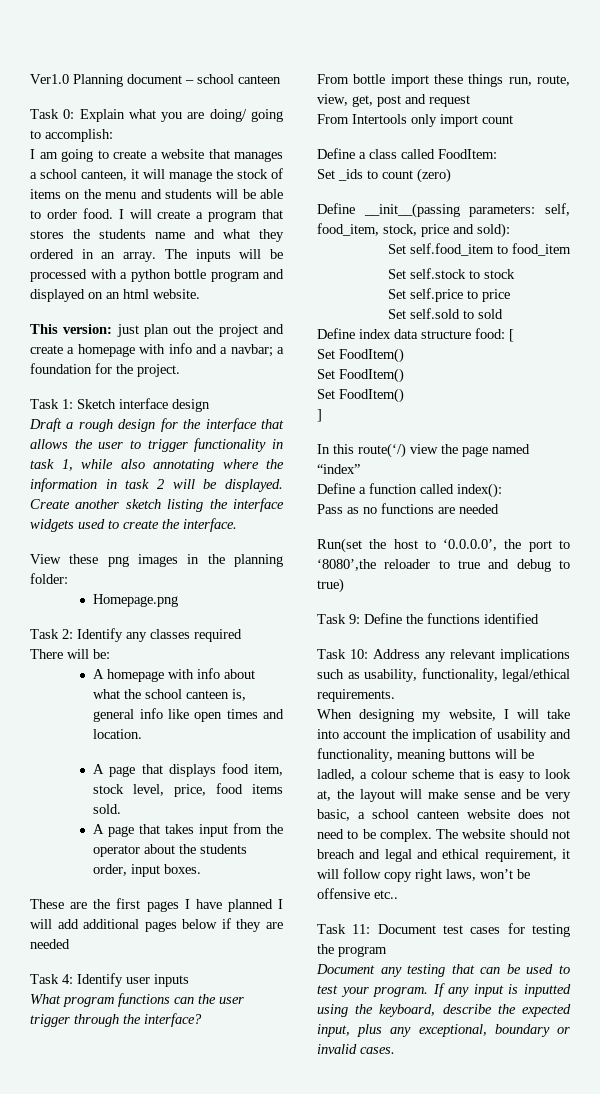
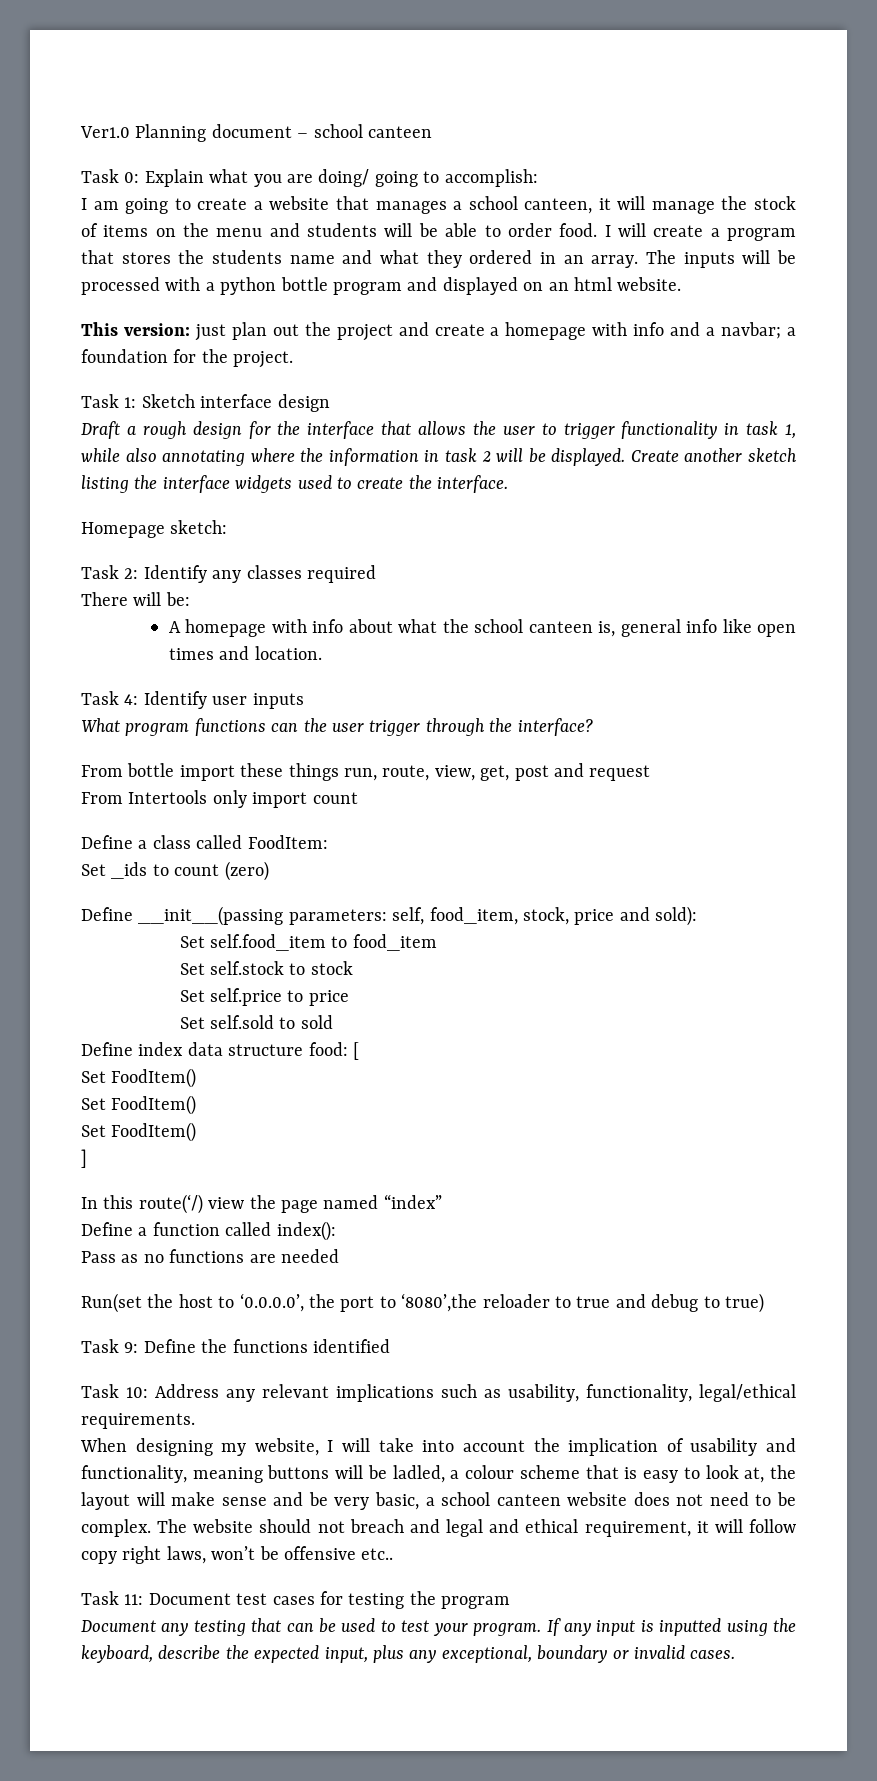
[30,554,283,567] [30,573,68,584] [93,594,179,607] View these png images in the planning folder: // Homepage.png -> [81,520,228,538] Homepage sketch:
[93,763,283,777] [93,783,283,797] [93,804,122,814] [93,823,283,837] [93,844,248,857] [93,864,202,877] [30,898,283,912] [30,918,284,932] [30,939,70,949] // A page that displays food item, stock level, price, food items sold. // A page that takes input from the operator about the students order, input boxes. // These are the first pages I have planned I will add additional pages below if they are needed -> (322, 653) none

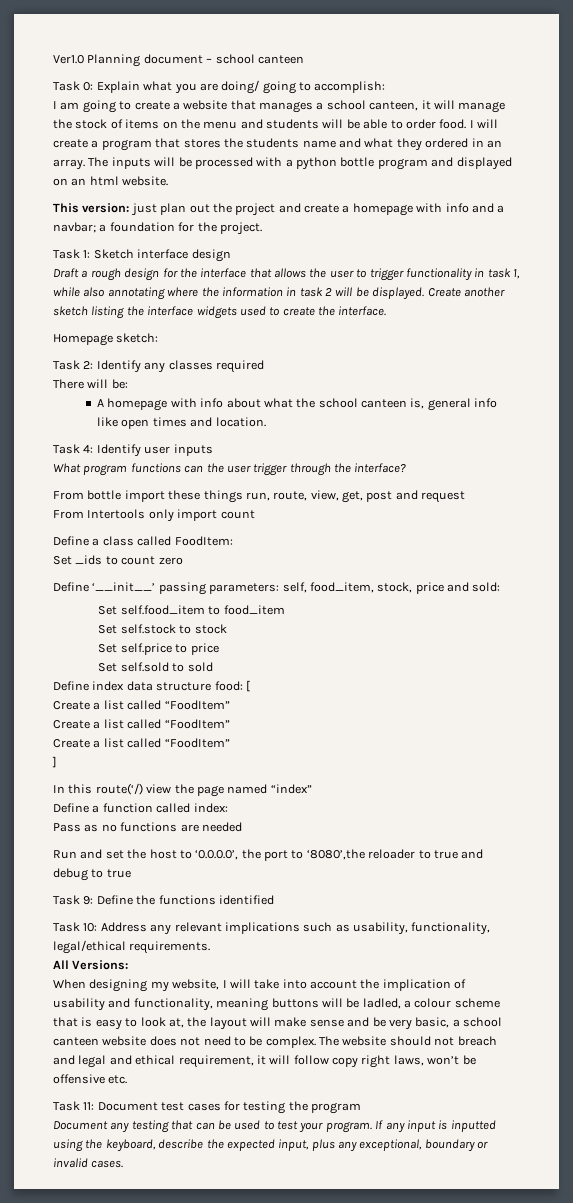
[224,861,269,881] [81,906,284,926] (zero) // Define __init__(passing -> [158,557,183,565] [53,582,206,595] zero // Define ‘__init__’ passing
[655,906,698,926] sold): -> [472,582,501,592] sold:
[81,1068,197,1088] [81,1095,197,1115] [81,1122,197,1142] Set FoodItem() // Set FoodItem() // Set FoodItem() -> [53,700,230,710] [53,719,230,729] [53,738,230,748] Create a list called “FoodItem” // Create a list called “FoodItem” // Create a list called “FoodItem”
[276,1221,336,1241] index(): -> [193,803,228,813] index:
[81,1293,142,1313] Run(set -> [53,849,124,859] Run and set
[724,1293,764,1313] true) -> [106,869,131,878] true
(195, 1421) none -> [53,960,129,970] // All Versions:
[361,1548,394,1560] etc.. -> [108,1075,128,1084] etc.

